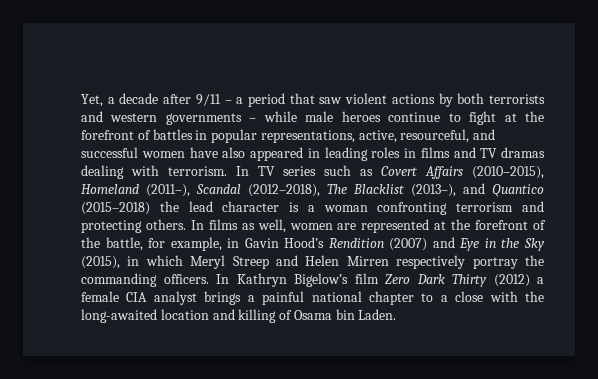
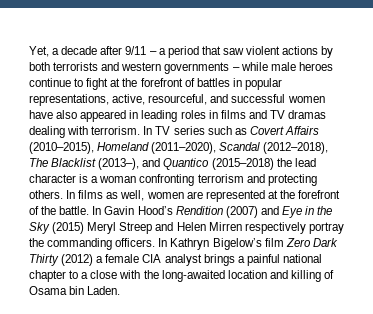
[146,184,190,197] (2011–), -> [151,142,217,154] (2011–2020),
[105,237,240,251] battle, for example, in -> [59,206,102,215] battle. In
[81,255,183,269] (2015), in which -> [52,222,85,234] (2015)

